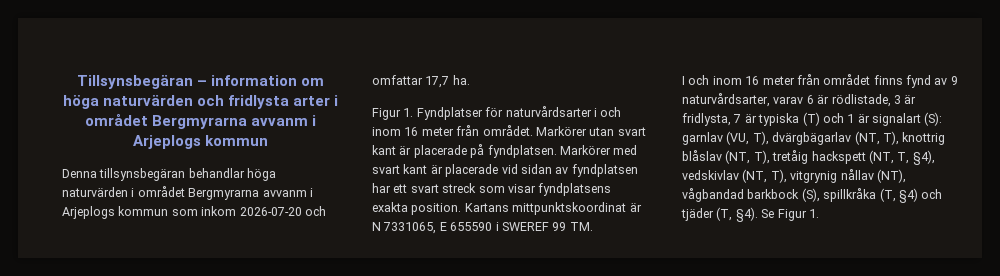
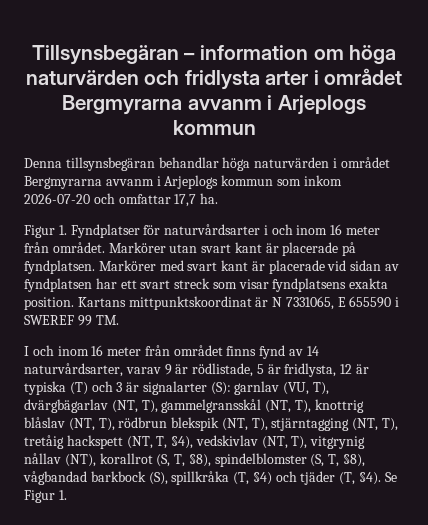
[950,76,958,85] 9 -> [306,346,319,356] 14
[806,95,814,104] 6 -> [164,364,172,375] 9
[893,95,901,104] 3 -> [256,364,264,374] 5
[733,114,742,123] 7 -> [340,364,353,374] 12
[847,113,921,126] 1 är signalart -> [116,381,207,395] 3 är signalarter
(899, 138) none -> [161,399,311,413] gammelgransskål (NT, T),
(770, 157) none -> [118,417,399,431] rödbrun blekspik (NT, T), stjärntagging (NT, T),
(906, 176) none -> [99,453,366,467] korallrot (S, T, §8), spindelblomster (S, T, §8),

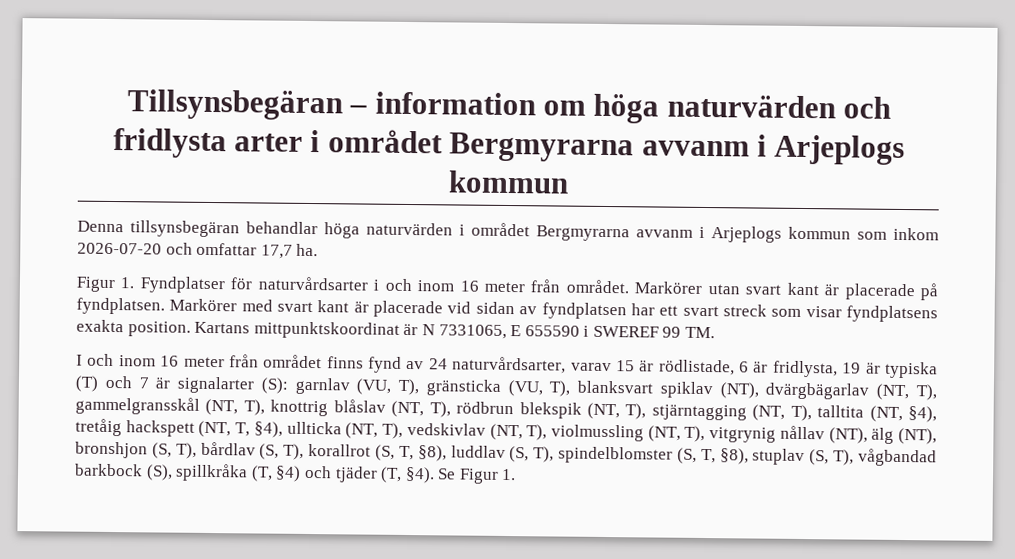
[306,346,319,356] 14 -> [428,358,448,370] 24
[164,364,172,375] 9 -> [615,360,635,372] 15
[256,364,264,374] 5 -> [739,361,750,373] 6
[340,364,353,374] 12 -> [842,362,862,374] 19
[116,382,123,392] 3 -> [138,377,149,389] 7
(330, 388) none -> [425,379,759,399] gränsticka (VU, T), blanksvart spiklav (NT),
(399, 424) none -> [817,405,937,423] talltita (NT, §4),
[195,435,366,449] [24,453,96,467] vedskivlav (NT, T), vitgrynig nållav (NT), -> [286,421,937,445] [75,441,305,460] ullticka (NT, T), vedskivlav (NT, T), violmussling (NT, T), vitgrynig nållav (NT), älg (NT), bronshjon (S, T), bårdlav (S, T),
(211, 460) none -> [450,445,555,463] luddlav (S, T),
(366, 460) none -> [752,448,855,466] stuplav (S, T),

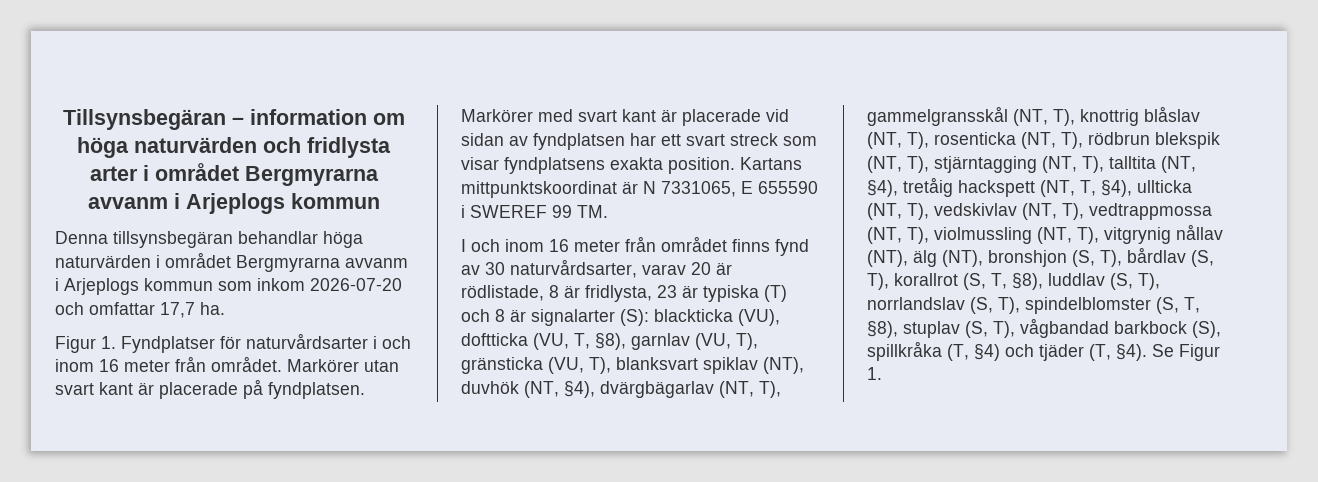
[428,358,448,370] 24 -> [485,262,505,275] 30
[615,360,635,372] 15 -> [691,262,711,275] 20
[739,361,750,373] 6 -> [549,285,559,298] 8
[842,362,862,374] 19 -> [657,285,677,298] 23
[138,377,149,389] 7 -> [495,309,505,322] 8
(288, 385) none -> [654,309,780,326] [461,333,626,350] blackticka (VU), doftticka (VU, T, §8),
(759, 390) none -> [461,381,595,398] duvhök (NT, §4),
(451, 409) none -> [934,132,1083,149] rosenticka (NT, T),
(548, 432) none -> [1089,203,1212,220] [867,227,929,244] vedtrappmossa (NT, T),
(555, 454) none -> [867,297,1020,314] norrlandslav (S, T),

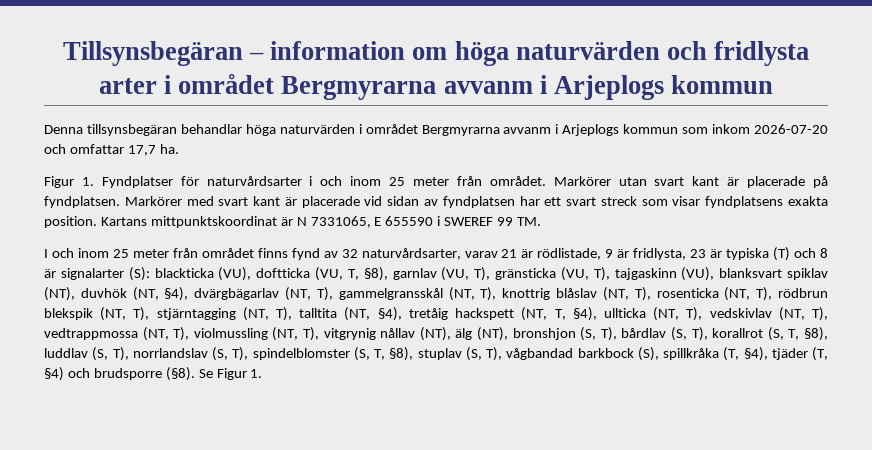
[99,359,119,372] 16 -> [389,177,406,186] 25
[549,239,569,252] 16 -> [112,249,129,258] 25
[485,262,505,275] 30 -> [341,249,358,258] 32
[691,262,711,275] 20 -> [501,249,518,258] 21
[549,285,559,298] 8 -> [605,249,614,258] 9
(611, 365) none -> [614,267,715,281] tajgaskinn (VU),
[974,344,1147,361] §4) och tjäder (T, §4). -> [743,347,828,361] [44,367,195,381] §4), tjäder (T, §4) och brudsporre (§8).

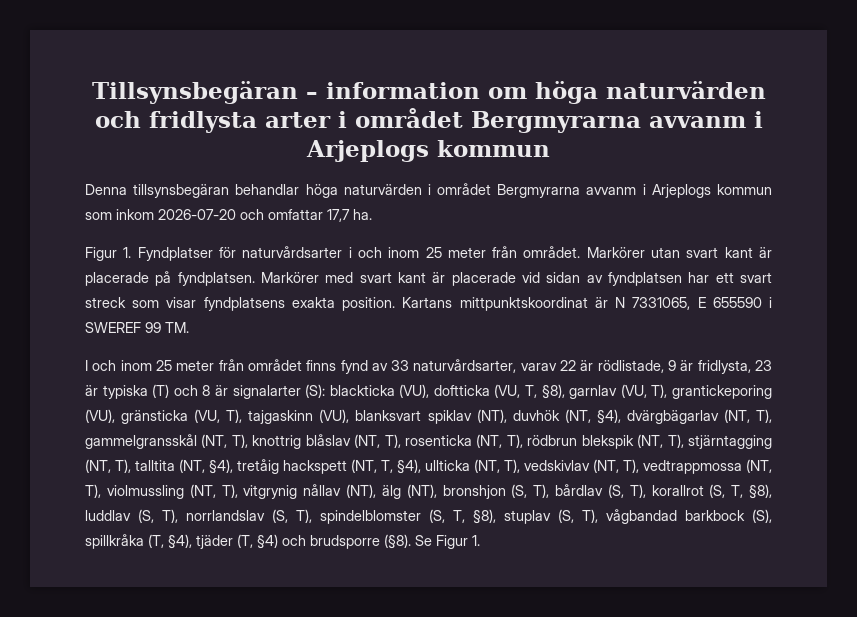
[341,249,358,258] 32 -> [391,360,410,371] 33
[501,249,518,258] 21 -> [560,360,577,371] 22
(491, 274) none -> [672,385,772,399] [85,409,115,423] grantickeporing (VU),

